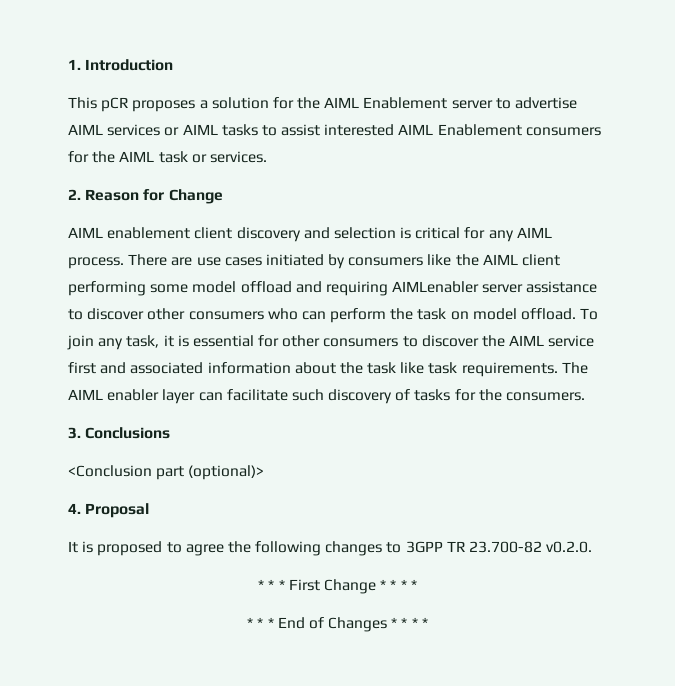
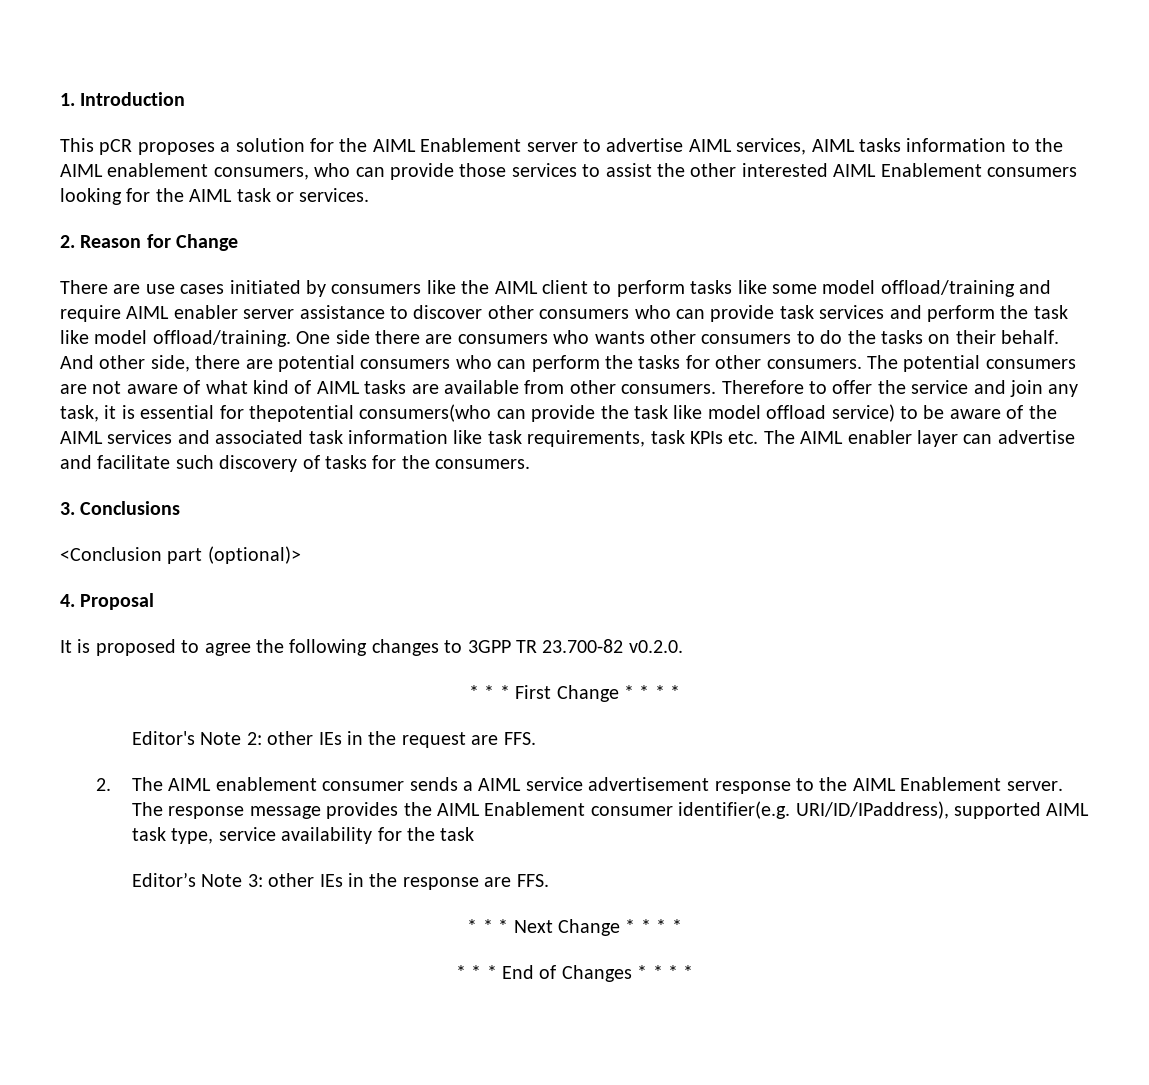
[107,124,321,136] services or AIML tasks to assist -> [736,138,1064,155] [60,163,737,180] services, AIML tasks information to the AIML enablement consumers, who can provide those services to assist the other
(601, 131) none -> [60,188,122,205] looking
[68,227,552,242] [68,257,124,269] AIML enablement client discovery and selection is critical for any AIML process. -> (239, 242) none
[68,281,480,296] performing some model offload and requiring AIMLenabler -> [593,280,1052,297] [60,305,238,322] to perform tasks like some model offload/training and require AIML enabler
[330,308,599,323] perform the task on model offload. To -> [710,305,1068,322] [60,330,1060,347] [60,355,1076,372] [60,380,1006,394] provide task services and perform the task like model offload/training. One side there are consumers who wants other consumers to do the tasks on their behalf. And other side, there are potential consumers who can perform the tasks for other consumers. The potential consumers are not aware of what kind of AIML tasks are available from other consumers. Therefore to offer the service and
[282,335,595,347] [68,362,558,377] other consumers to discover the AIML service first and associated information about the task like task requirements. -> [249,404,1057,422] [60,430,759,447] thepotential consumers(who can provide the task like model offload service) to be aware of the AIML services and associated task information like task requirements, task KPIs etc.
(223, 396) none -> [997,430,1075,444] [60,455,92,469] advertise and
(417, 584) none -> [131,731,536,748] [95,777,1063,794] [131,801,1090,819] [131,827,475,844] [131,872,549,890] [467,919,682,936] // Editor's Note 2: other IEs in the request are FFS. // 2. The AIML enablement consumer sends a AIML service advertisement response to the AIML Enablement server. The response message provides the AIML Enablement consumer identifier(e.g. URI/ID/IPaddress), supported AIML task type, service availability for the task // Editor’s Note 3: other IEs in the response are FFS. // * * * Next Change * * * *

